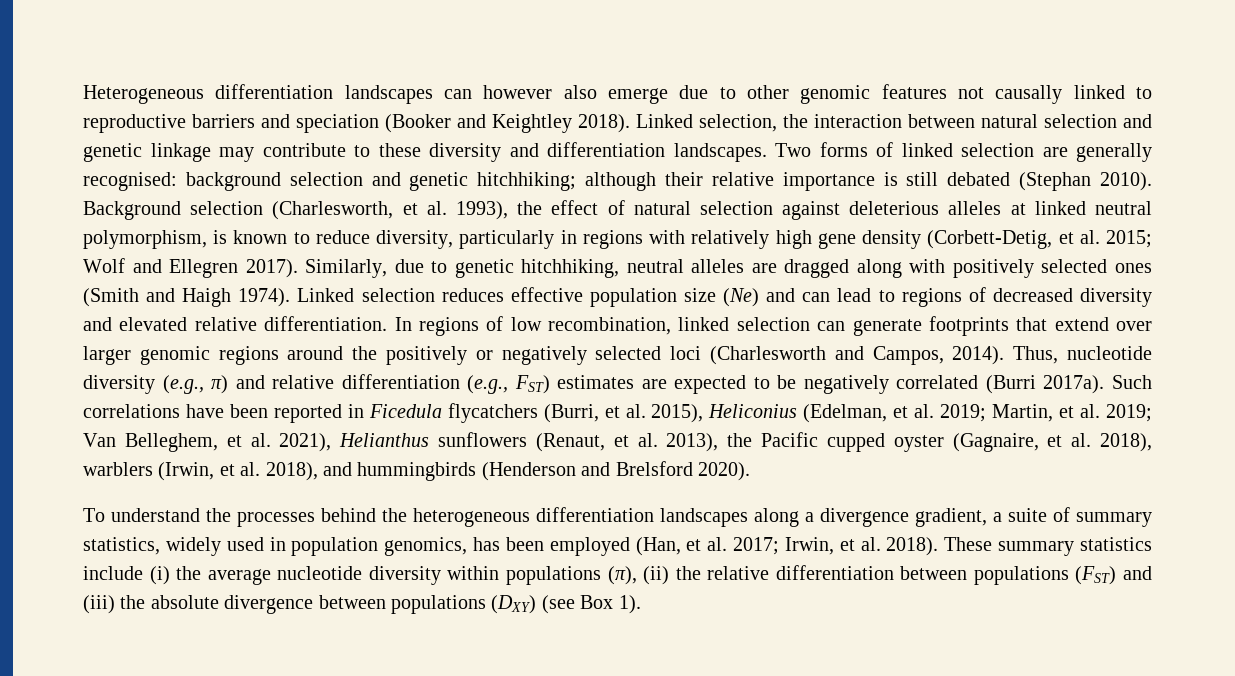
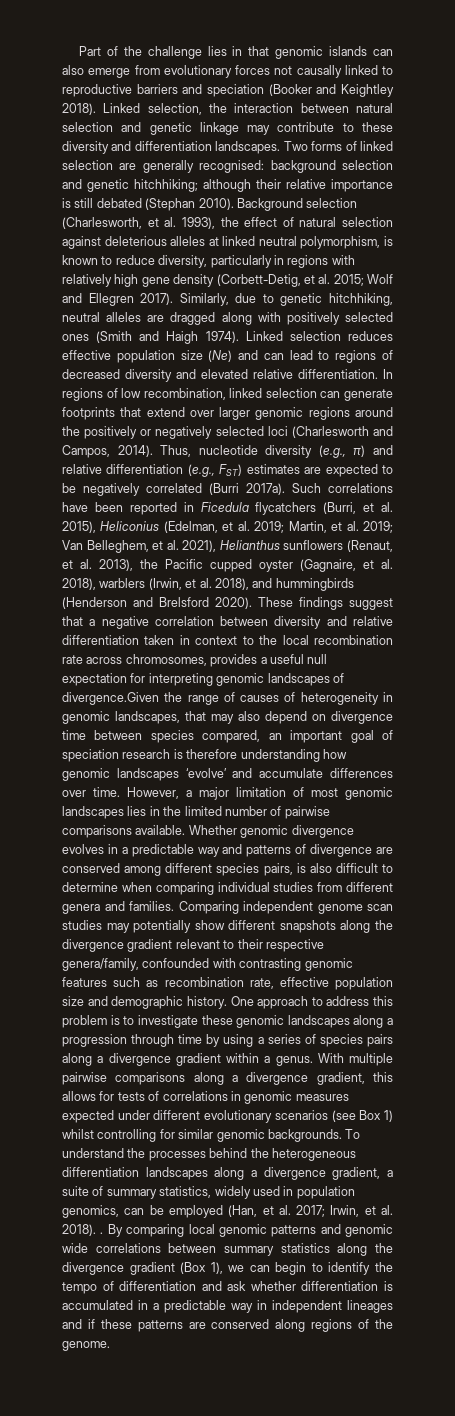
[83,84,947,104] Heterogeneous differentiation landscapes can however also emerge due to other genomic features -> [78,46,393,59] [62,65,270,78] Part of the challenge lies in that genomic islands can also emerge from evolutionary forces
(750, 471) // -> [258,597,393,610] [62,616,393,629] [62,635,393,645] [62,654,328,667] [62,673,344,686] [62,692,393,705] [62,711,393,724] [62,730,393,743] [62,749,347,762] [62,768,394,781] [62,787,393,800] [62,806,330,819] [62,825,354,838] [62,844,393,857] [62,863,393,876] [62,882,394,895] [62,901,393,914] [62,920,393,933] [62,939,324,952] [62,958,353,971] [62,977,393,990] [62,996,393,1009] [62,1015,393,1028] [62,1034,393,1047] [62,1053,393,1066] [62,1072,393,1085] [62,1091,349,1104] [62,1110,394,1123] [62,1129,342,1142] These findings suggest that a negative correlation between diversity and relative differentiation taken in context to the local recombination rate across chromosomes, provides a useful null expectation for interpreting genomic landscapes of divergence.Given the range of causes of heterogeneity in genomic landscapes, that may also depend on divergence time between species compared, an important goal of speciation research is therefore understanding how genomic landscapes ‘evolve’ and accumulate differences over time. However, a major limitation of most genomic landscapes lies in the limited number of pairwise comparisons available. Whether genomic divergence evolves in a predictable way and patterns of divergence are conserved among different species pairs, is also difficult to determine when comparing individual studies from different genera and families. Comparing independent genome scan studies may potentially show different snapshots along the divergence gradient relevant to their respective genera/family, confounded with contrasting genomic features such as recombination rate, effective population size and demographic history. One approach to address this problem is to investigate these genomic landscapes along a progression through time by using a series of species pairs along a divergence gradient within a genus. With multiple pairwise comparisons along a divergence gradient, this allows for tests of correlations in genomic measures expected under different evolutionary scenarios (see Box 1) whilst controlling for similar genomic backgrounds.
[473,537,544,551] has been -> [124,1205,164,1215] can be
[944,537,1153,556] [83,565,1152,585] [83,595,641,614] These summary statistics include (i) the average nucleotide diversity within populations (π), (ii) the relative differentiation between populations (FST) and (iii) the absolute divergence between populations (DXY) (see Box 1). -> [100,1224,393,1237] [62,1243,393,1256] [62,1262,393,1275] [62,1281,393,1294] [62,1300,393,1313] [62,1319,393,1332] [62,1341,110,1351] . By comparing local genomic patterns and genomic wide correlations between summary statistics along the divergence gradient (Box 1), we can begin to identify the tempo of differentiation and ask whether differentiation is accumulated in a predictable way in independent lineages and if these patterns are conserved along regions of the genome.

